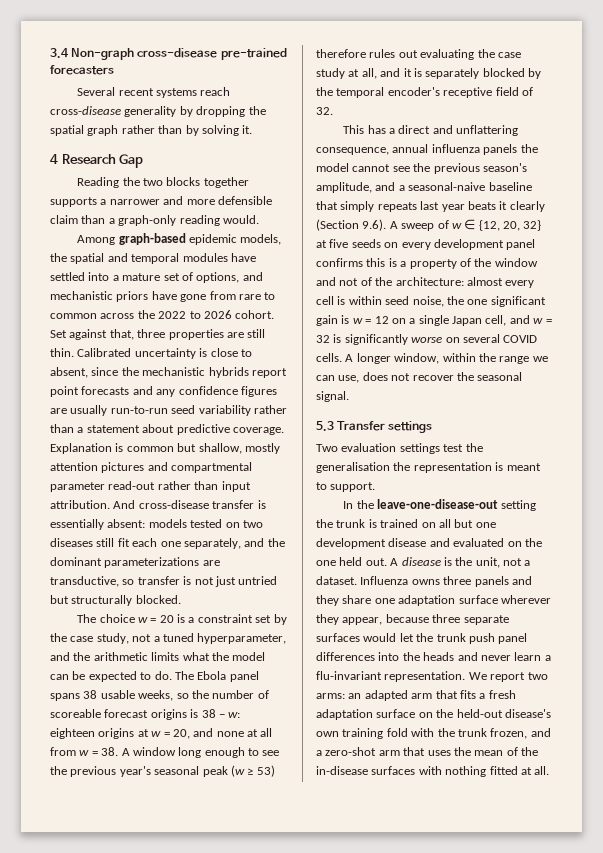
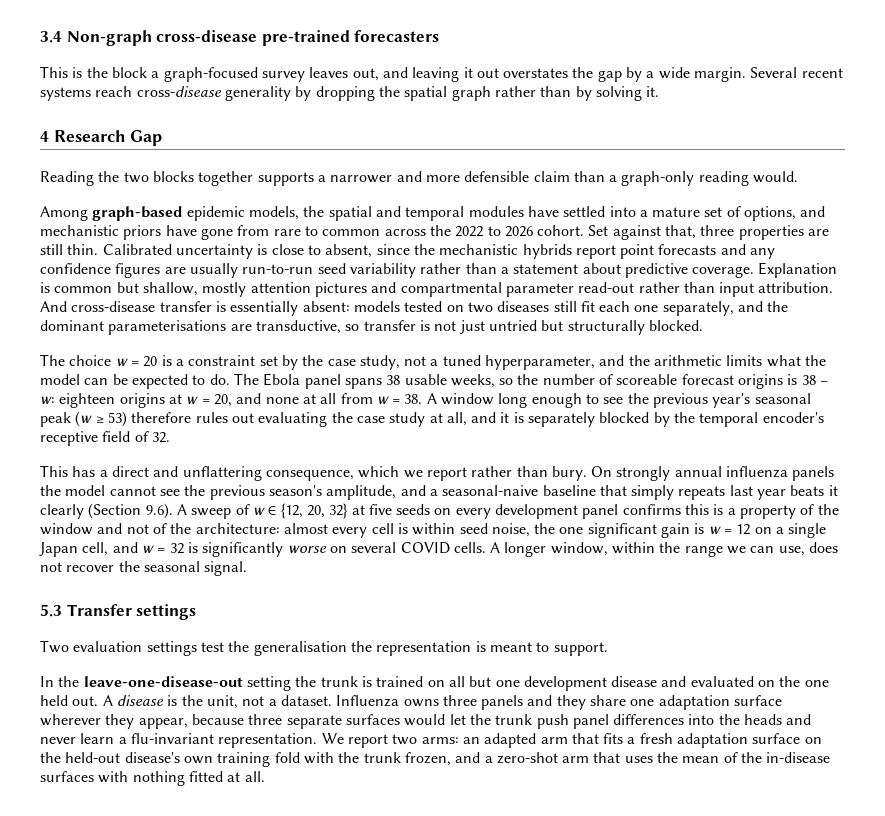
(114, 70) none -> [40,66,747,82] This is the block a graph-focused survey leaves out, and leaving it out overstates the gap by a wide margin.
[104,557,200,568] parameterizations -> [108,320,227,335] parameterisations
(389, 151) none -> [358,466,671,481] which we report rather than bury. On strongly

